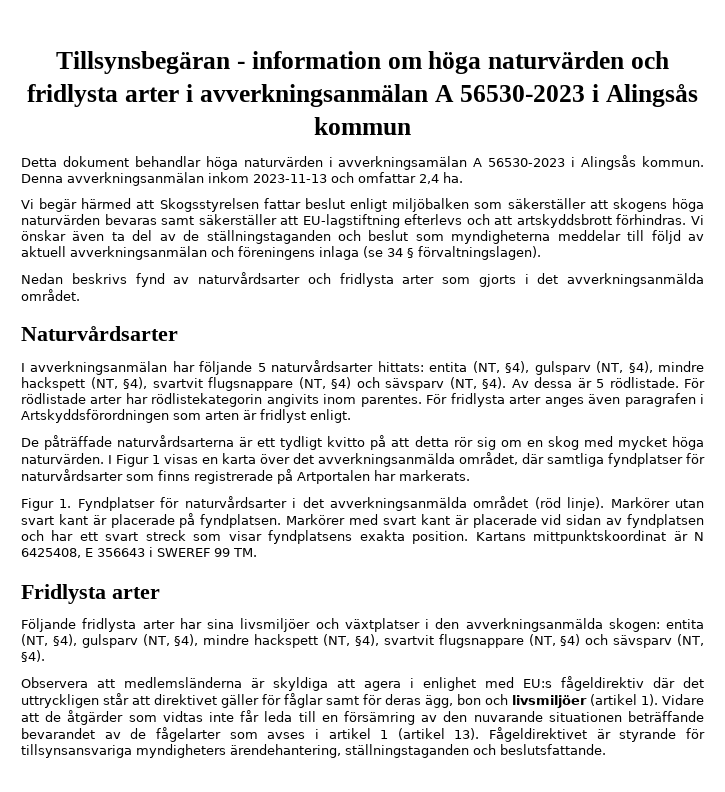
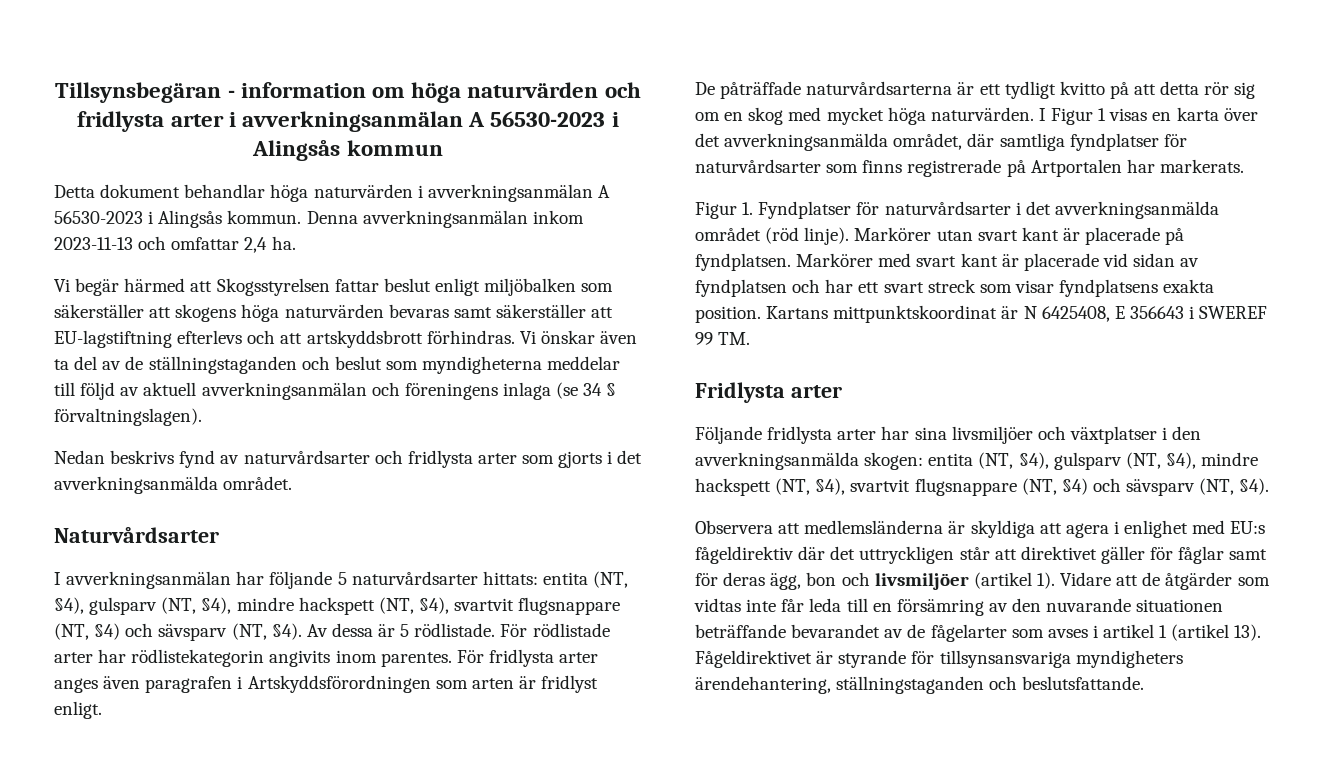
[338,156,468,170] avverkningsamälan -> [427,184,593,202] avverkningsanmälan

